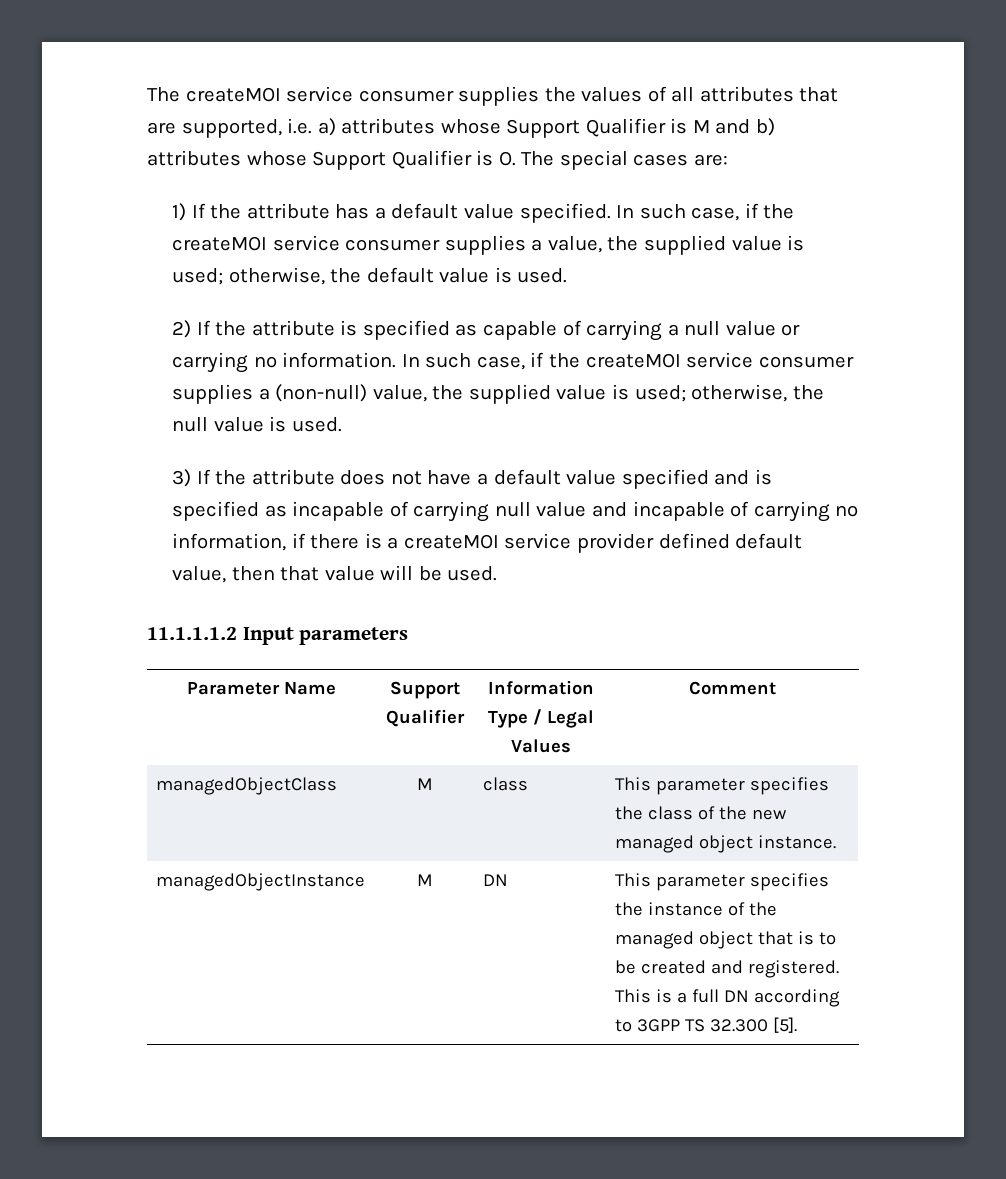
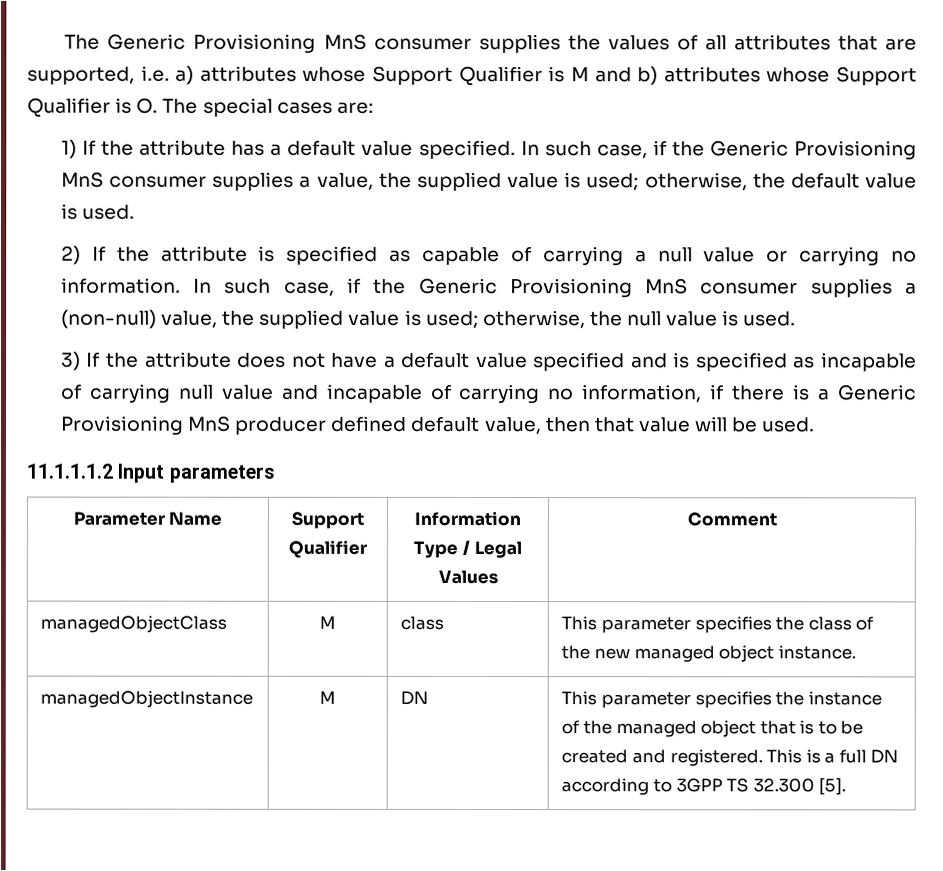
[147,86,354,102] The createMOI service -> [64,33,367,53] The Generic Provisioning MnS
[172,235,340,251] createMOI service -> [709,140,917,160] [60,171,104,188] Generic Provisioning MnS
[585,352,754,368] createMOI service -> [418,277,689,298] Generic Provisioning MnS
[403,533,654,553] createMOI service provider -> [838,384,918,401] [60,415,328,435] Generic Provisioning MnS producer

